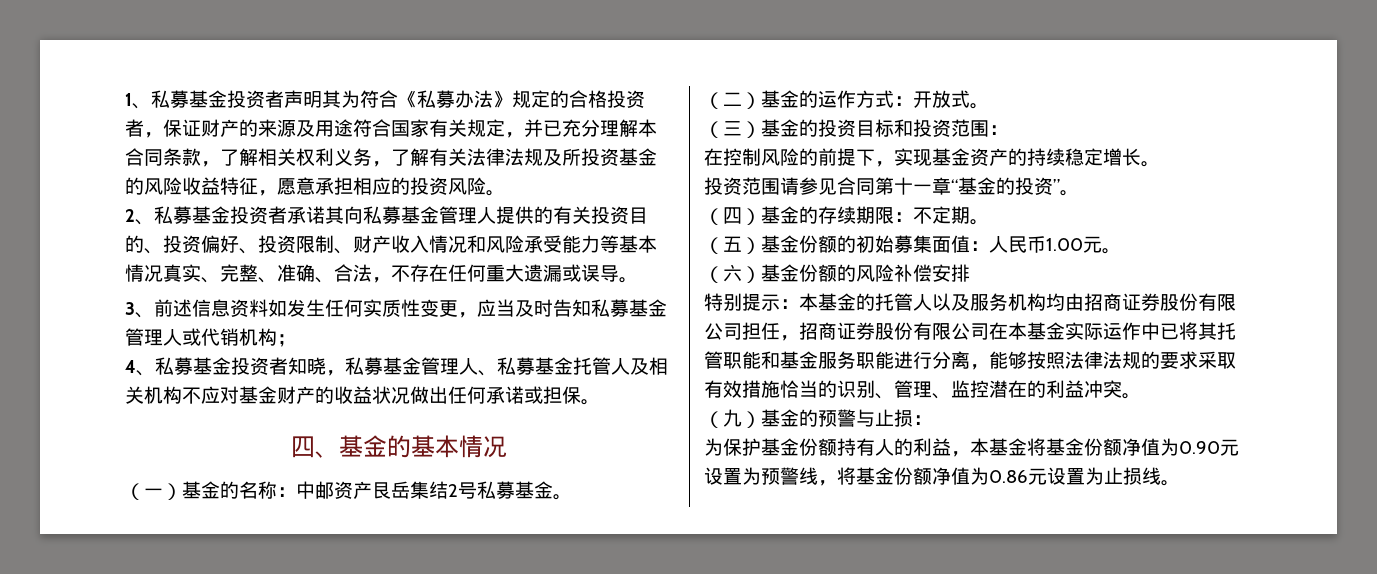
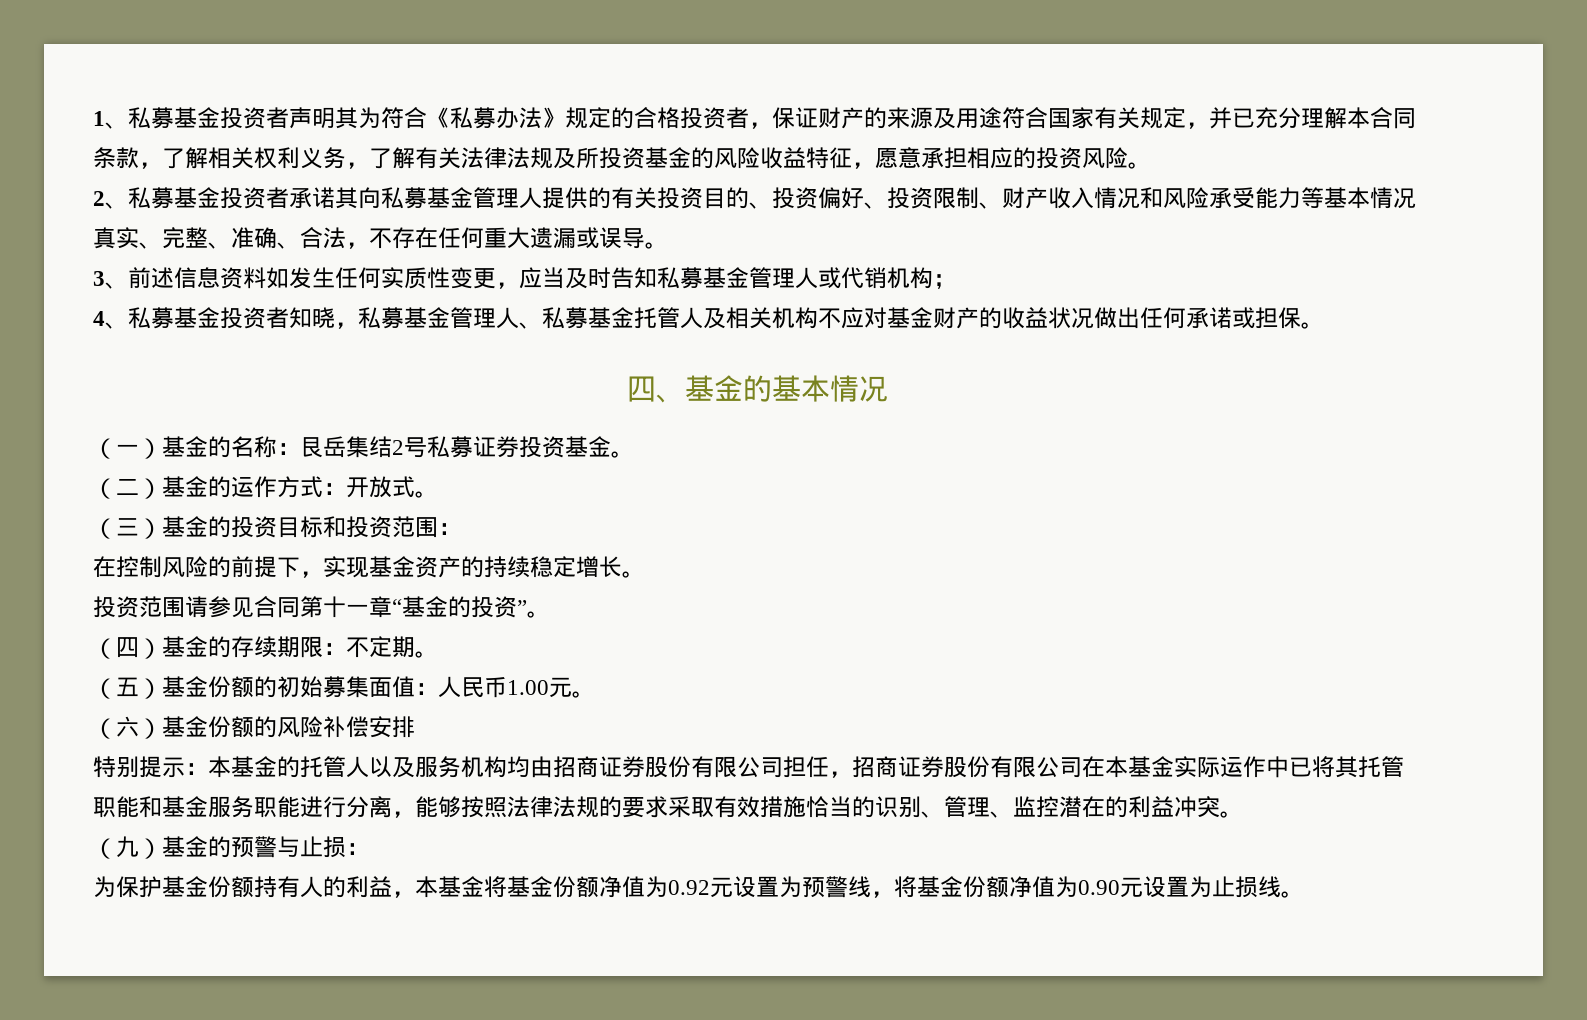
[296,481,372,499] 中邮资产 -> (300, 449) none
(515, 490) none -> [473,436,565,458] 证券投资
[1179,441,1220,454] 0.90 -> [668,880,710,895] 0.92
[989,470,1028,483] 0.86 -> [1078,880,1120,895] 0.90

